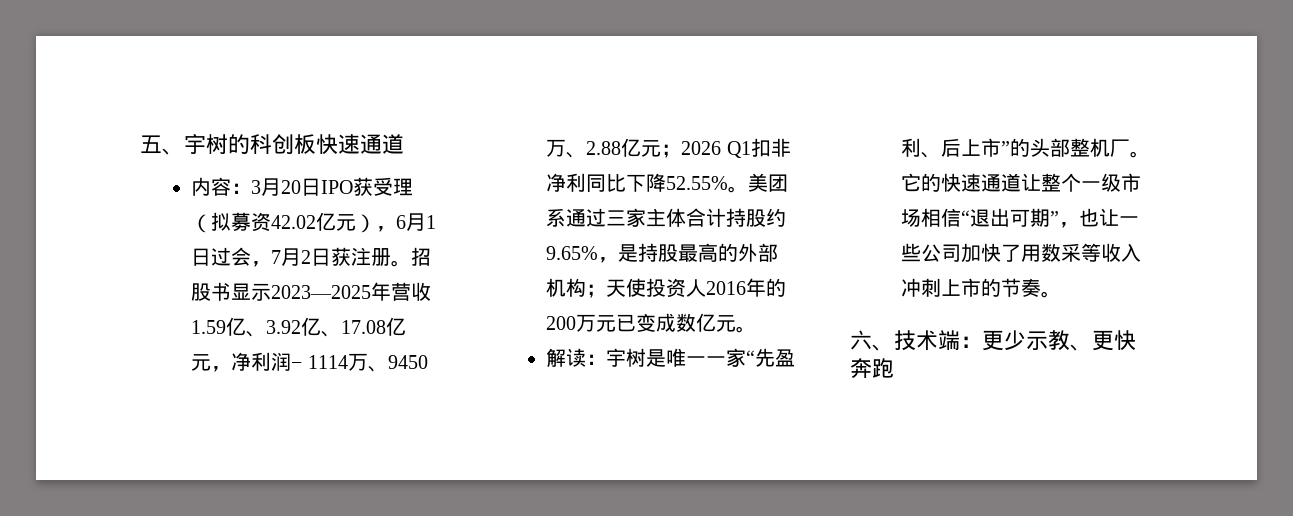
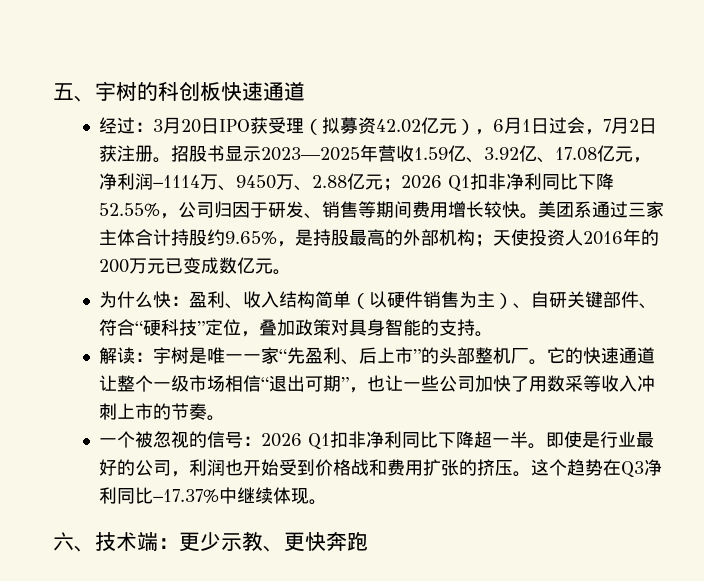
[191,177,232,196] 内容 -> [99,117,136,134] 经过
[291,355,348,369] − 1114 -> [153,175,201,188] −1114
(729, 183) none -> [160,201,521,219] ，公司归因于研发、销售等期间费用增长较快
(757, 329) none -> [99,291,658,309] [99,319,494,337] // 为什么快：盈利、收入结构简单（以硬件销售为主）、自研关键部件、符合“硬科技”定位，叠加政策对具身智能的支持。
(1062, 294) none -> [99,431,655,450] [99,459,663,478] [99,487,328,505] // 一个被忽视的信号：2026 Q1扣非净利同比下降超一半。即使是行业最好的公司，利润也开始受到价格战和费用扩张的挤压。这个趋势在Q3净利同比−17.37%中继续体现。

